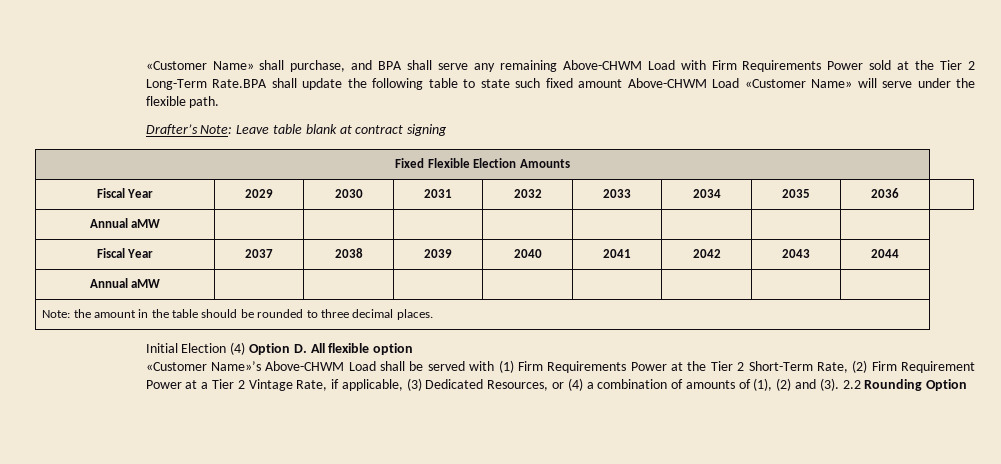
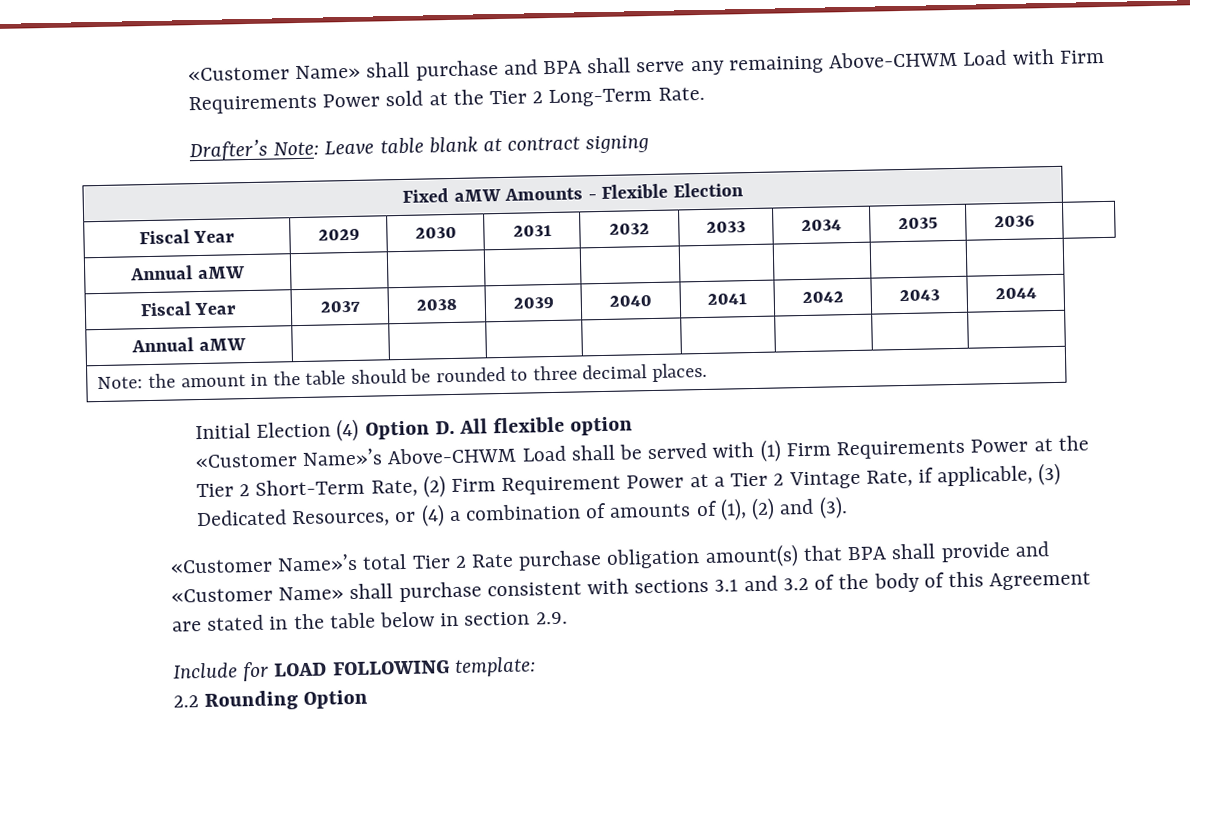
[145,60,346,72] «Customer Name» shall purchase, -> [187,60,499,82] «Customer Name» shall purchase
[212,78,976,90] [145,96,220,108] Rate.BPA shall update the following table to state such fixed amount Above-CHWM Load «Customer Name» will serve under the flexible path. -> [657,86,705,101] Rate.
(425, 163) none -> [453,187,597,202] aMW Amounts -
[519,159,570,168] Amounts -> (744, 190) none
(839, 384) none -> [169,541,1049,574] [170,571,1092,603] [171,611,568,632] [171,656,536,682] // «Customer Name»’s total Tier 2 Rate purchase obligation amount(s) that BPA shall provide and «Customer Name» shall purchase consistent with sections 3.1 and 3.2 of the body of this Agreement are stated in the table below in section 2.9. // Include for LOAD FOLLOWING template: //

